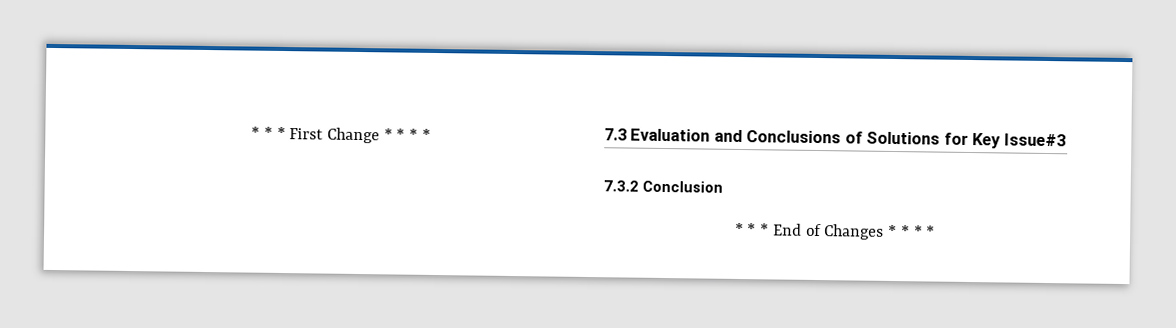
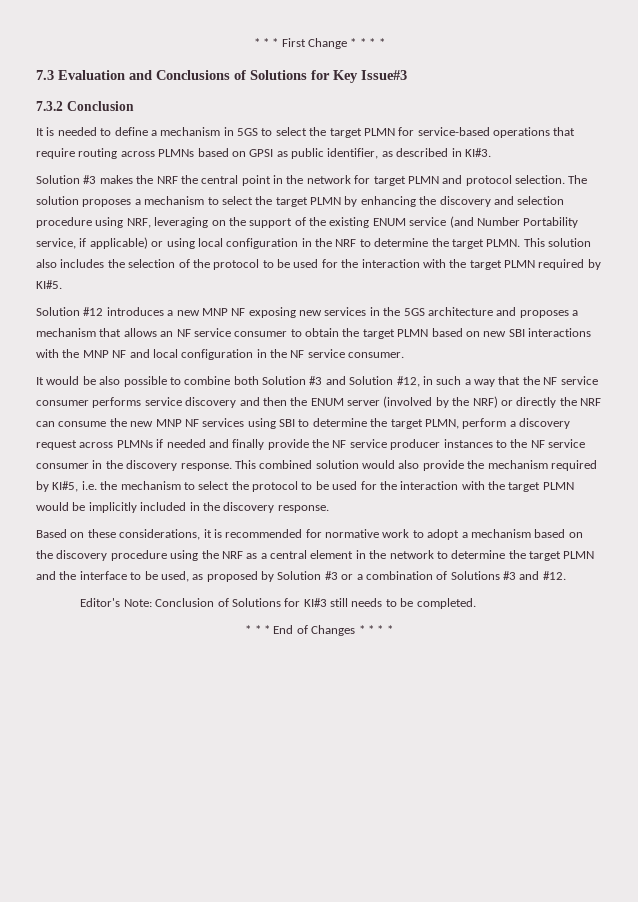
(724, 186) none -> [36,127,576,138] [36,148,491,159] [36,175,588,186] [36,196,565,207] [36,216,579,228] [36,237,591,249] [36,259,601,270] [36,280,62,289] [36,307,578,318] [36,328,591,339] [36,349,405,360] [36,376,598,387] [36,396,601,408] [36,418,570,429] [36,439,585,450] [36,460,597,471] [36,481,574,492] [36,502,329,513] [36,529,583,540] [36,550,595,561] [36,571,566,582] [80,598,476,609] // It is needed to define a mechanism in 5GS to select the target PLMN for service-based operations that require routing across PLMNs based on GPSI as public identifier, as described in KI#3. // Solution #3 makes the NRF the central point in the network for target PLMN and protocol selection. The solution proposes a mechanism to select the target PLMN by enhancing the discovery and selection procedure using NRF, leveraging on the support of the existing ENUM service (and Number Portability service, if applicable) or using local configuration in the NRF to determine the target PLMN. This solution also includes the selection of the protocol to be used for the interaction with the target PLMN required by KI#5. // Solution #12 introduces a new MNP NF exposing new services in the 5GS architecture and proposes a mechanism that allows an NF service consumer to obtain the target PLMN based on new SBI interactions with the MNP NF and local configuration in the NF service consumer. // It would be also possible to combine both Solution #3 and Solution #12, in such a way that the NF service consumer performs service discovery and then the ENUM server (involved by the NRF) or directly the NRF can consume the new MNP NF services using SBI to determine the target PLMN, perform a discovery request across PLMNs if needed and finally provide the NF service producer instances to the NF service consumer in the discovery response. This combined solution would also provide the mechanism required by KI#5, i.e. the mechanism to select the protocol to be used for the interaction with the target PLMN would be implicitly included in the discovery response. // Based on these considerations, it is recommended for normative work to adopt a mechanism based on the discovery procedure using the NRF as a central element in the network to determine the target PLMN and the interface to be used, as proposed by Solution #3 or a combination of Solutions #3 and #12. // Editor's Note: Conclusion of Solutions for KI#3 still needs to be completed.

